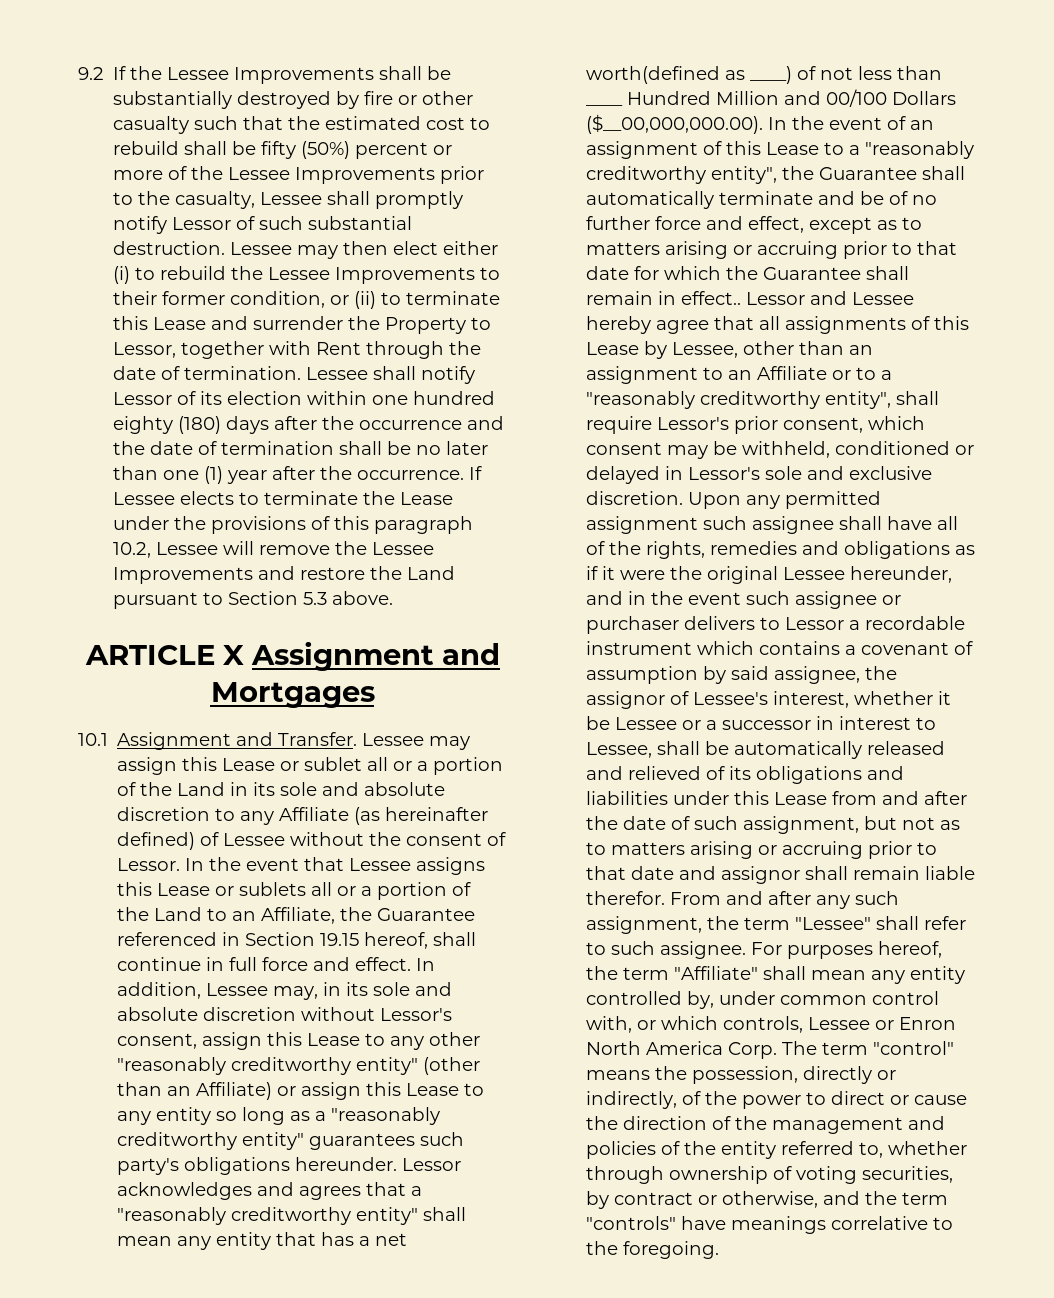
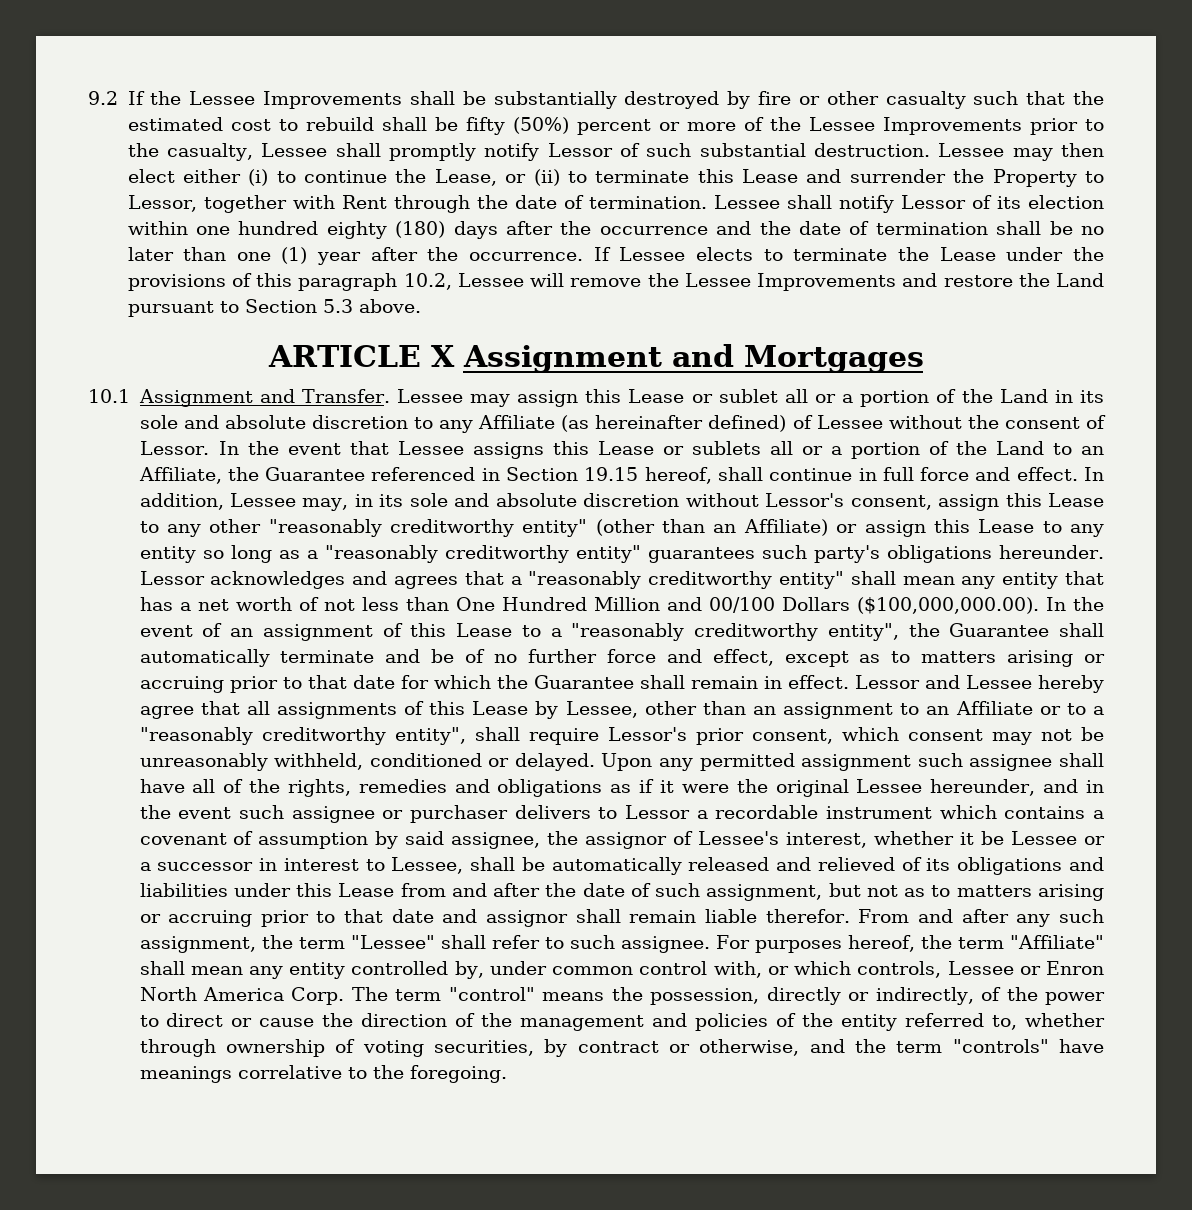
[160,266,501,284] [113,291,326,308] rebuild the Lessee Improvements to their former condition, -> [304,169,497,186] continue the Lease,
[586,66,793,84] worth(defined as ____) -> [235,597,292,611] worth
[586,105,624,106] ____ -> [455,597,495,611] One
[586,114,764,134] ($__00,000,000.00). -> [856,597,1039,614] ($100,000,000.00).
[681,291,742,305] effect.. -> [787,675,849,689] effect.
[713,441,975,458] [586,466,933,484] [586,491,684,505] be withheld, conditioned or delayed in Lessor's sole and exclusive discretion. -> [1040,727,1104,741] [139,753,595,771] not be unreasonably withheld, conditioned or delayed.

